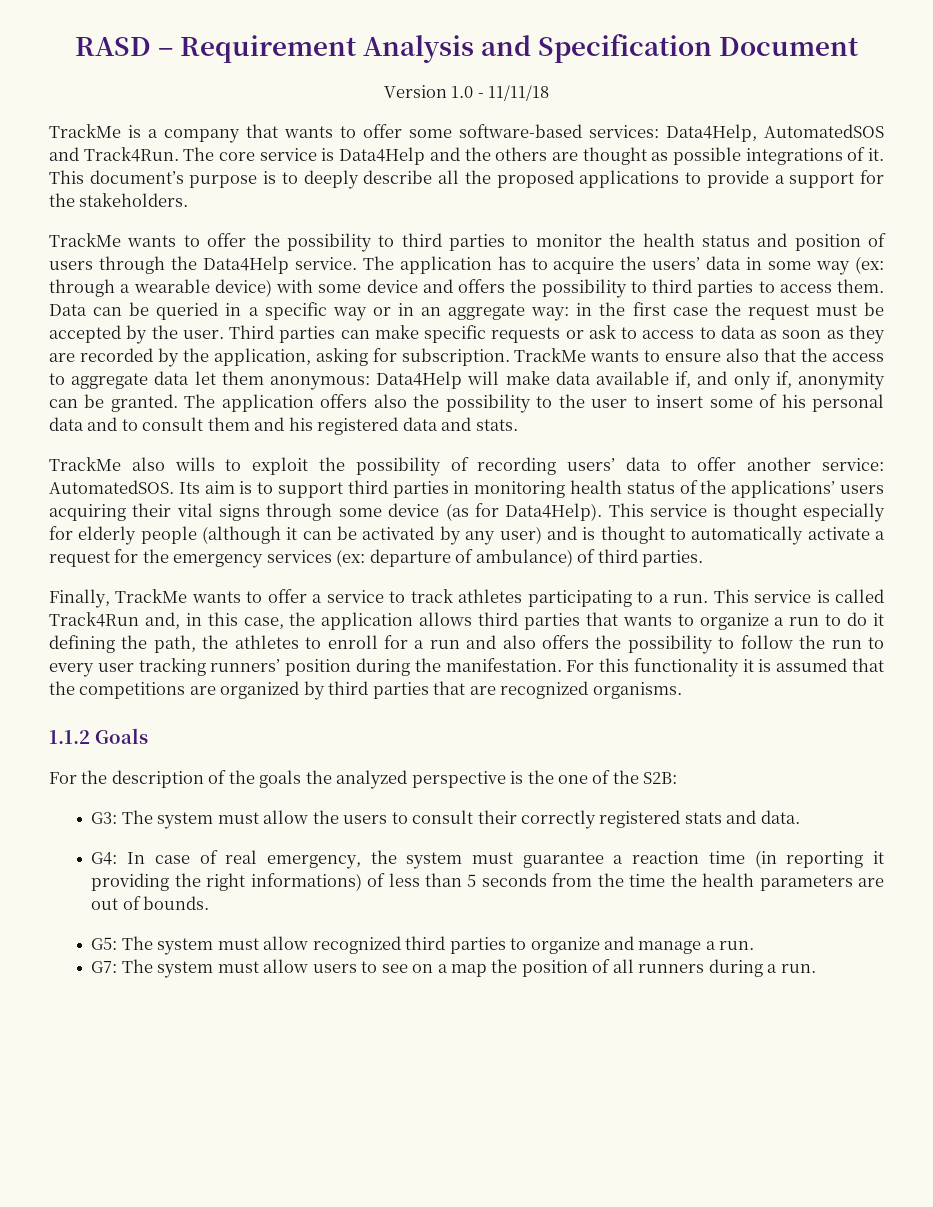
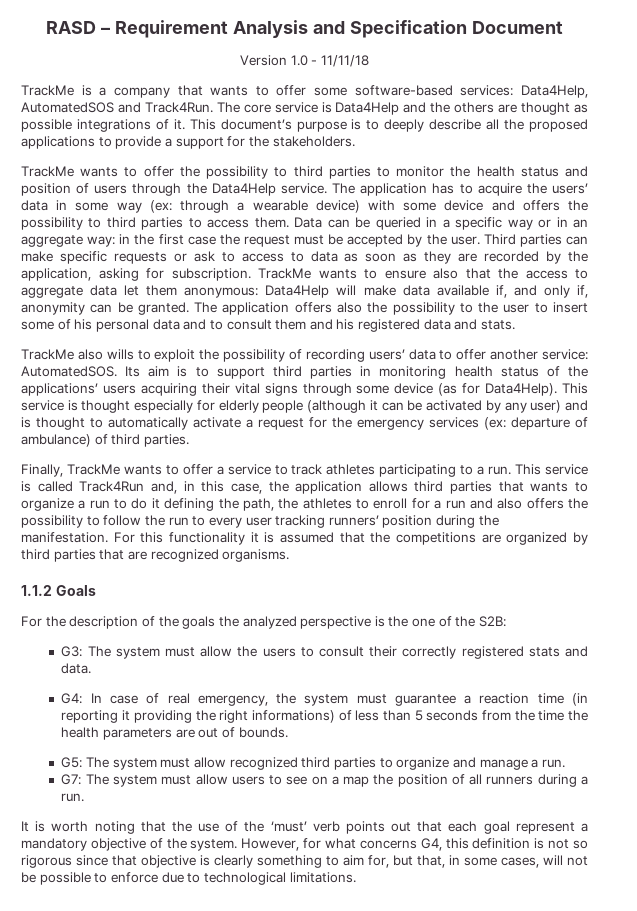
(816, 968) none -> [21,821,589,834] [21,838,588,851] [21,855,588,868] [21,872,356,885] // It is worth noting that the use of the ‘must’ verb points out that each goal represent a mandatory objective of the system. However, for what concerns G4, this definition is not so rigorous since that objective is clearly something to aim for, but that, in some cases, will not be possible to enforce due to technological limitations.

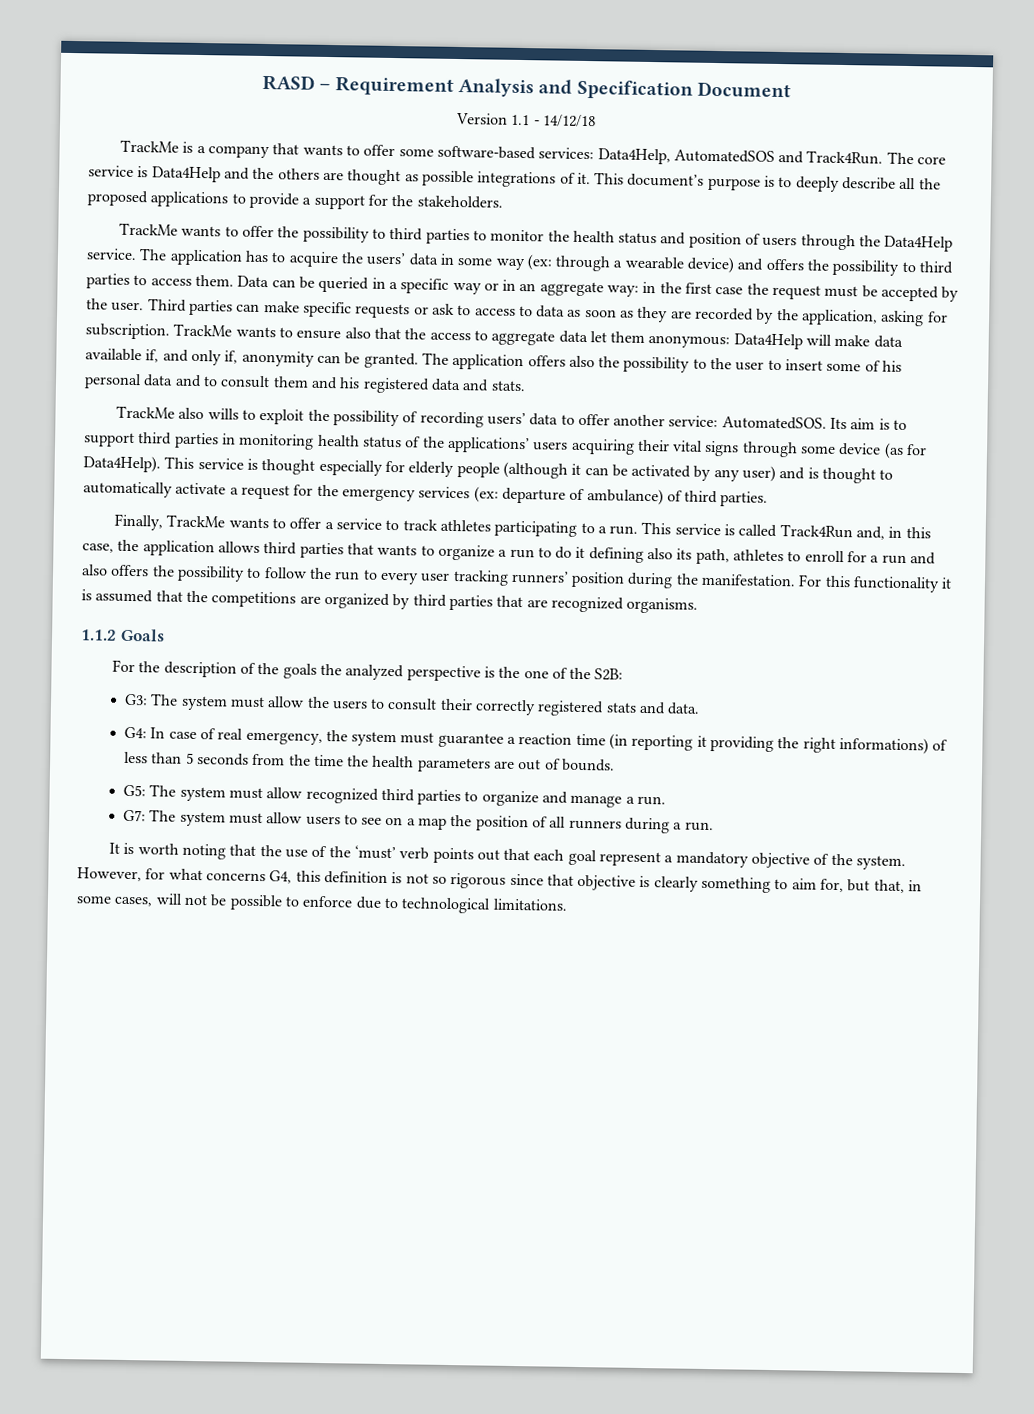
[290,55,369,67] 1.0 - 11/11/18 -> [511,114,596,128] 1.1 - 14/12/18
[367,200,484,211] with some device -> (736, 265) none
[218,498,299,511] the path, the -> [647,548,730,565] also its path,

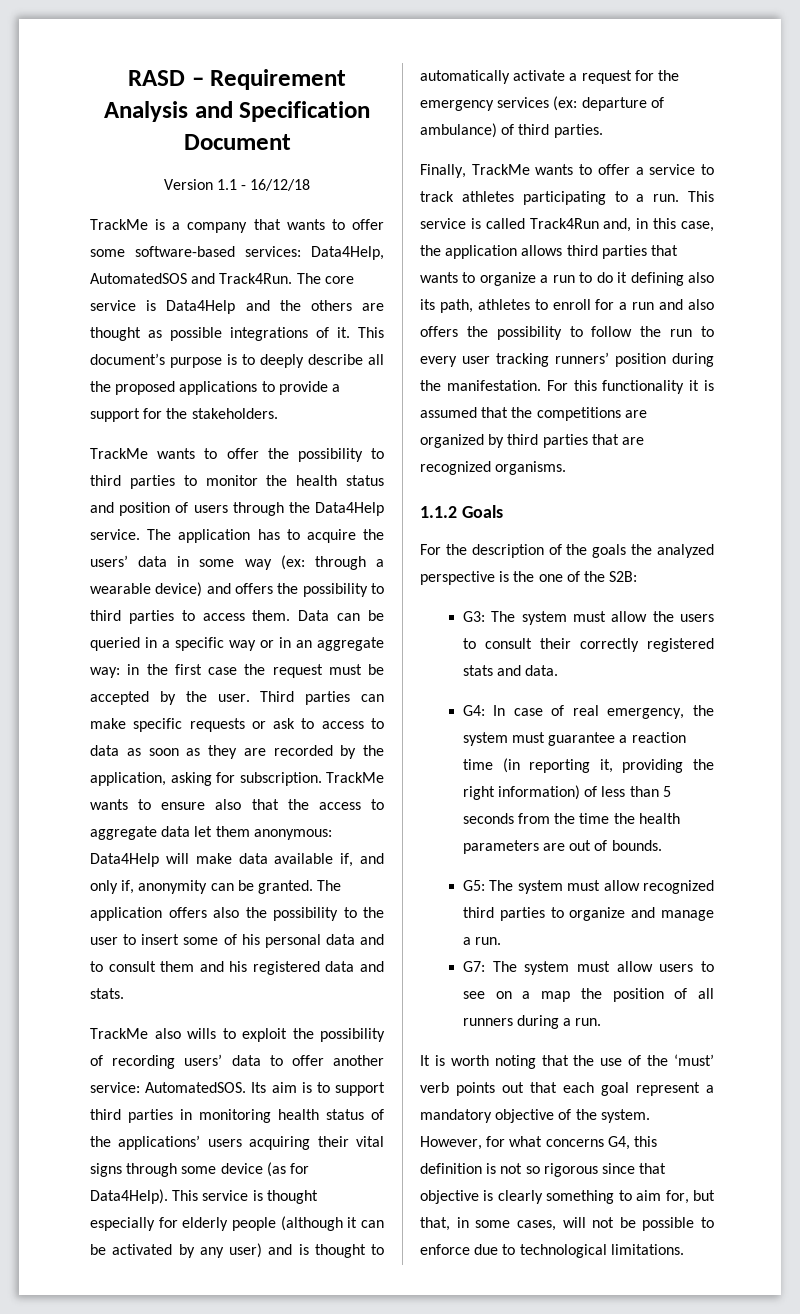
[542,114,596,128] 14/12/18 -> [250,179,311,191] 16/12/18
[696,735,707,747] it -> [599,759,613,773] it,
[838,736,929,755] informations) -> [498,785,581,800] information)

